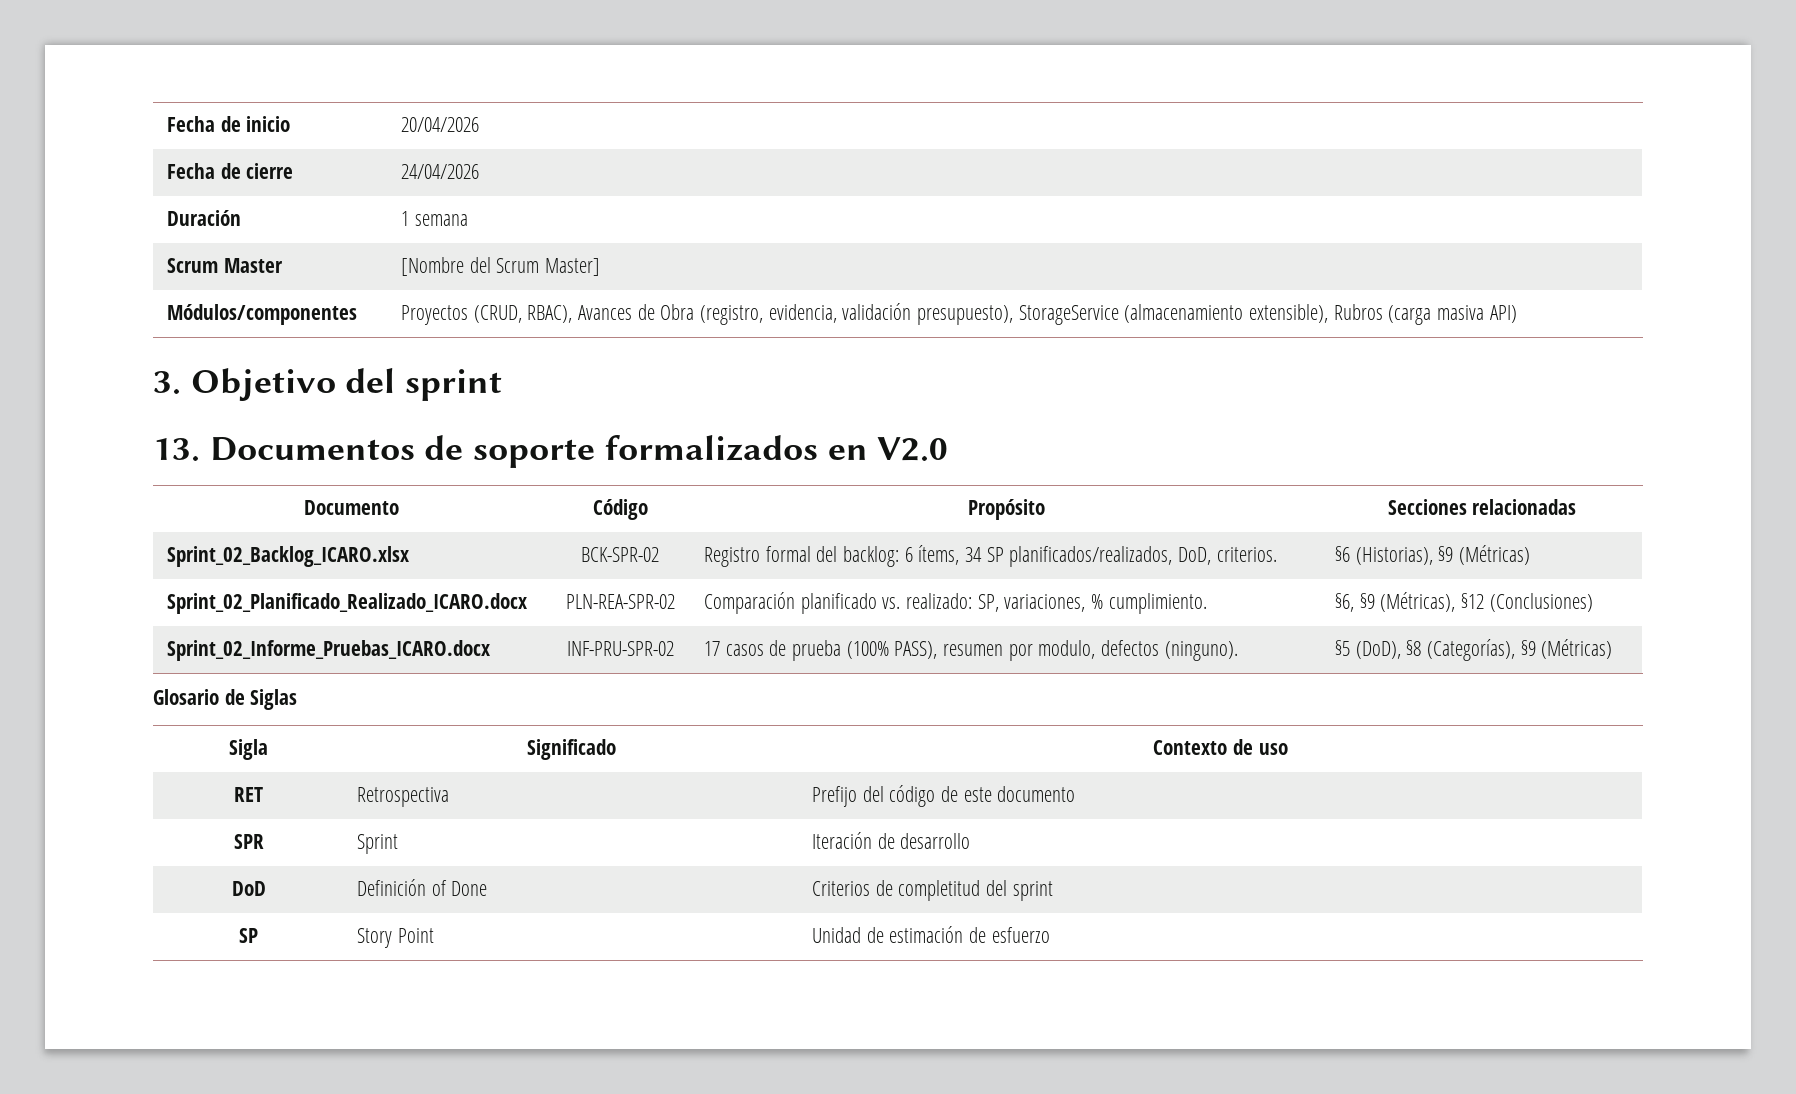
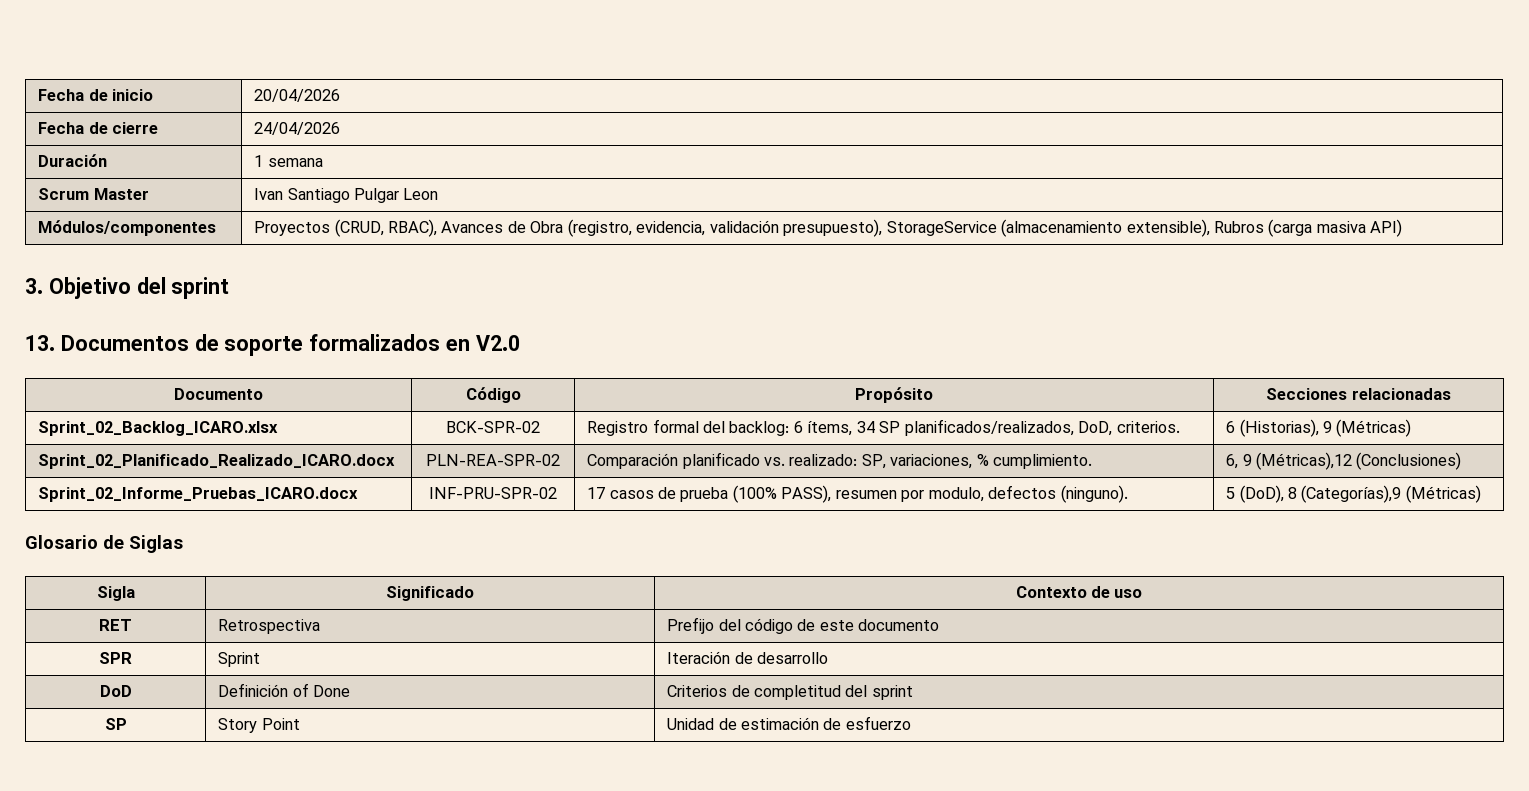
[400,257,600,276] [Nombre del Scrum Master] -> [254,188,439,203] Ivan Santiago Pulgar Leon
[1334,546,1454,565] §6 (Historias), §9 -> [1226,419,1332,437] 6 (Historias), 9
[1334,592,1484,612] §6, §9 (Métricas), §12 -> [1226,452,1352,470] 6, 9 (Métricas),12
[1334,639,1536,661] §5 (DoD), §8 (Categorías), §9 -> [1226,485,1402,503] 5 (DoD), 8 (Categorías),9

